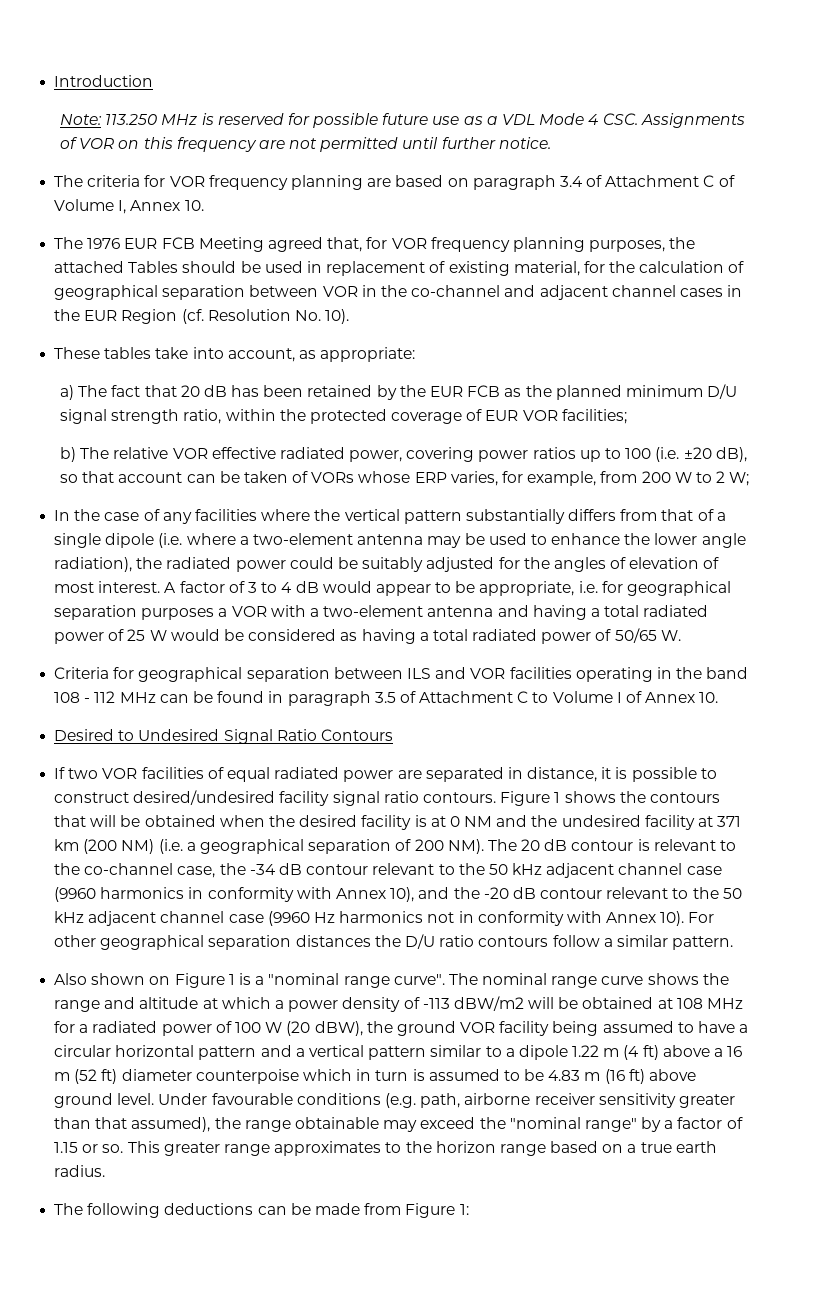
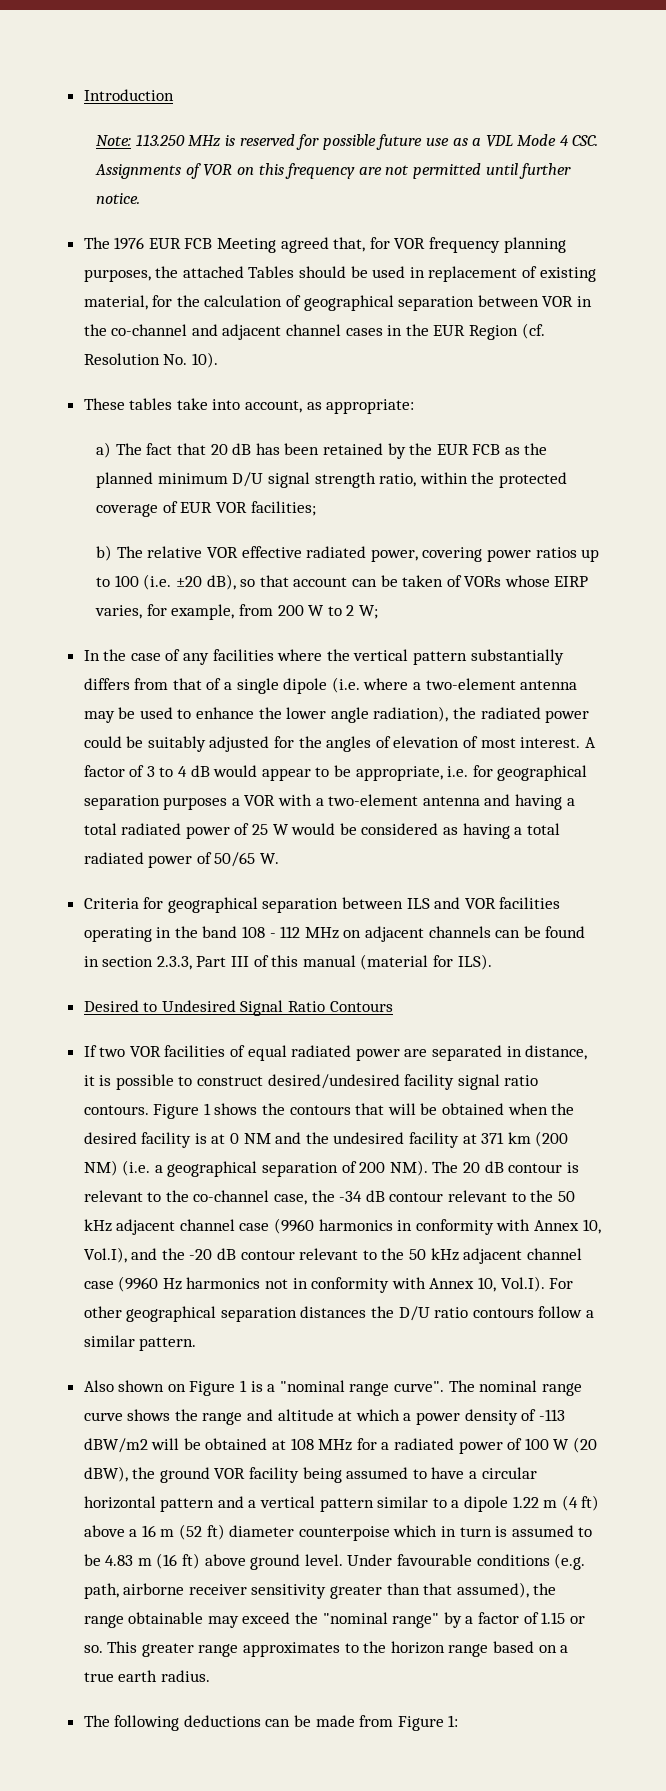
[54,175,735,190] [54,199,204,214] // The criteria for VOR frequency planning are based on paragraph 3.4 of Attachment C of Volume I, Annex 10. -> (141, 198) none
[414,472,447,483] ERP -> [554,576,589,587] EIRP
(156, 697) none -> [343,926,491,942] on adjacent channels
[287,691,719,706] paragraph 3.5 of Attachment C to Volume I of Annex 10. -> [102,954,492,970] section 2.3.3, Part III of this manual (material for ILS).
[390,887,415,902] 10), -> [582,1219,601,1234] [83,1247,127,1263] 10, Vol.I),
[660,911,685,926] 10). -> [478,1276,545,1292] 10, Vol.I).

